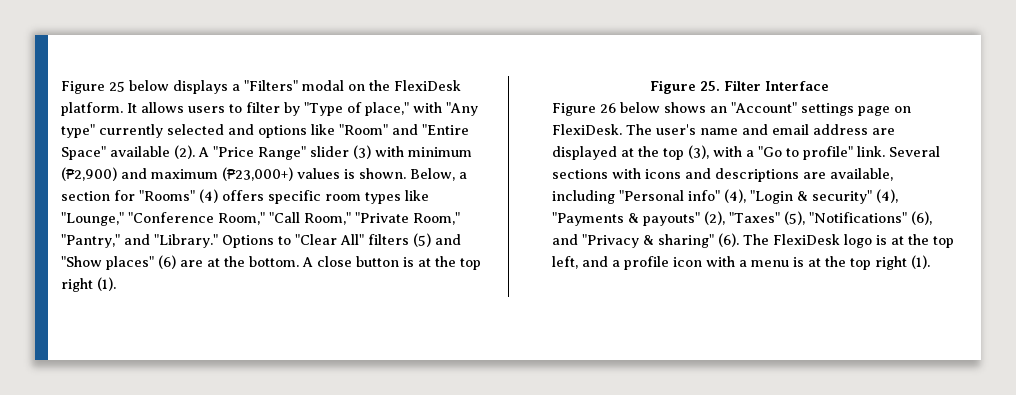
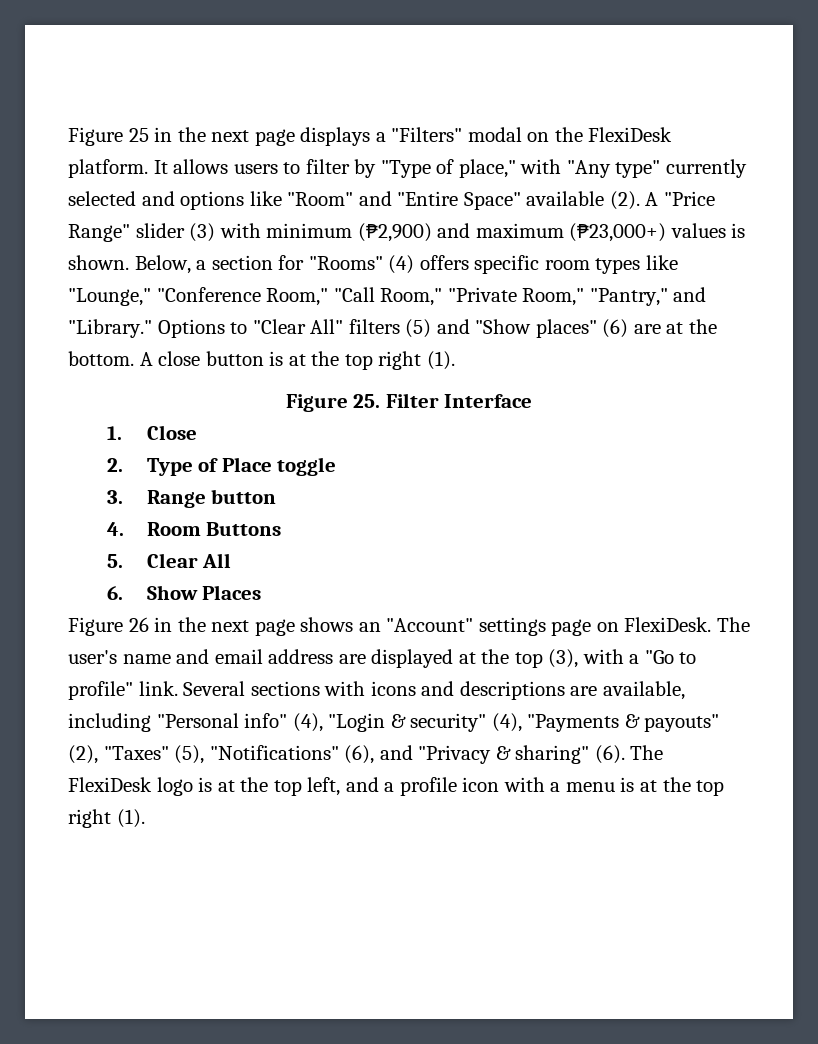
[129,80,169,91] below -> [154,127,295,146] in the next page
[552,102,661,116] Figure 26 below -> [107,425,197,440] [107,457,337,476] [107,489,277,508] [107,522,282,536] [107,553,232,568] [107,585,262,600] [68,617,295,636] 1. Close // 2. Type of Place toggle // 3. Range button // 4. Room Buttons // 5. Clear All // 6. Show Places // Figure 26 in the next page

